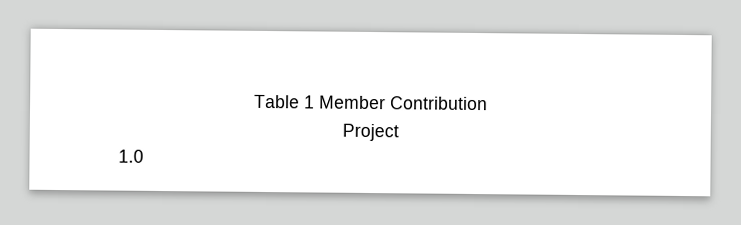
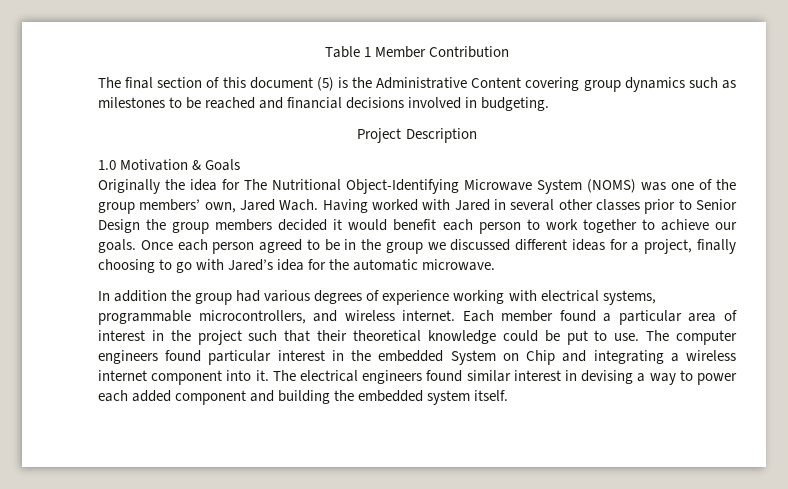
(488, 103) none -> [98,77,736,92] [98,97,550,111] // The final section of this document (5) is the Administrative Content covering group dynamics such as milestones to be reached and financial decisions involved in budgeting.
(399, 132) none -> [405,128,477,143] Description
(144, 156) none -> [120,159,241,171] [98,179,736,194] [98,199,738,214] [98,219,738,234] [98,239,736,254] [98,259,496,273] [98,290,656,305] [98,310,737,325] [98,330,738,345] [98,350,736,365] [98,370,738,385] [98,390,509,405] Motivation & Goals // Originally the idea for The Nutritional Object-Identifying Microwave System (NOMS) was one of the group members’ own, Jared Wach. Having worked with Jared in several other classes prior to Senior Design the group members decided it would benefit each person to work together to achieve our goals. Once each person agreed to be in the group we discussed different ideas for a project, finally choosing to go with Jared’s idea for the automatic microwave. // In addition the group had various degrees of experience working with electrical systems, programmable microcontrollers, and wireless internet. Each member found a particular area of interest in the project such that their theoretical knowledge could be put to use. The computer engineers found particular interest in the embedded System on Chip and integrating a wireless internet component into it. The electrical engineers found similar interest in devising a way to power each added component and building the embedded system itself.

